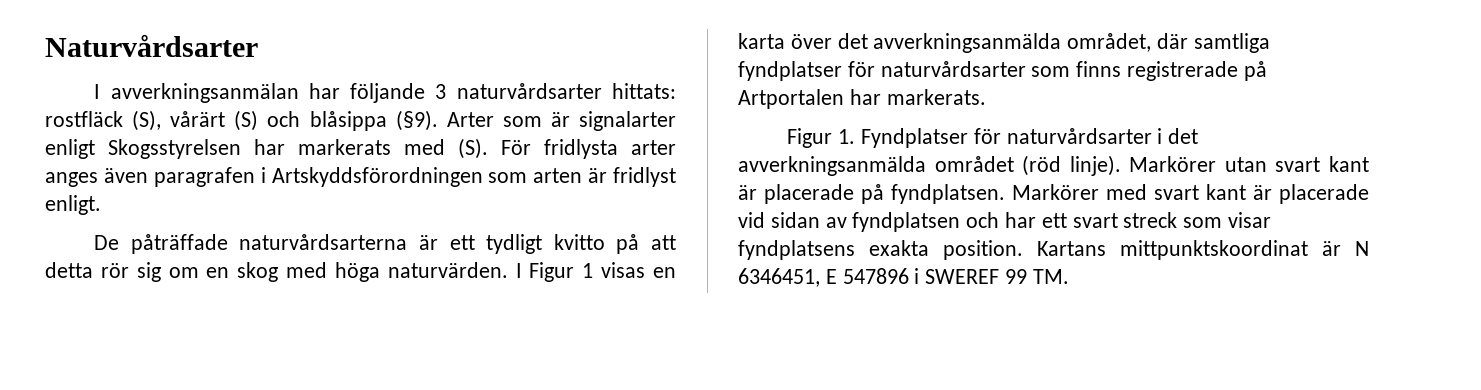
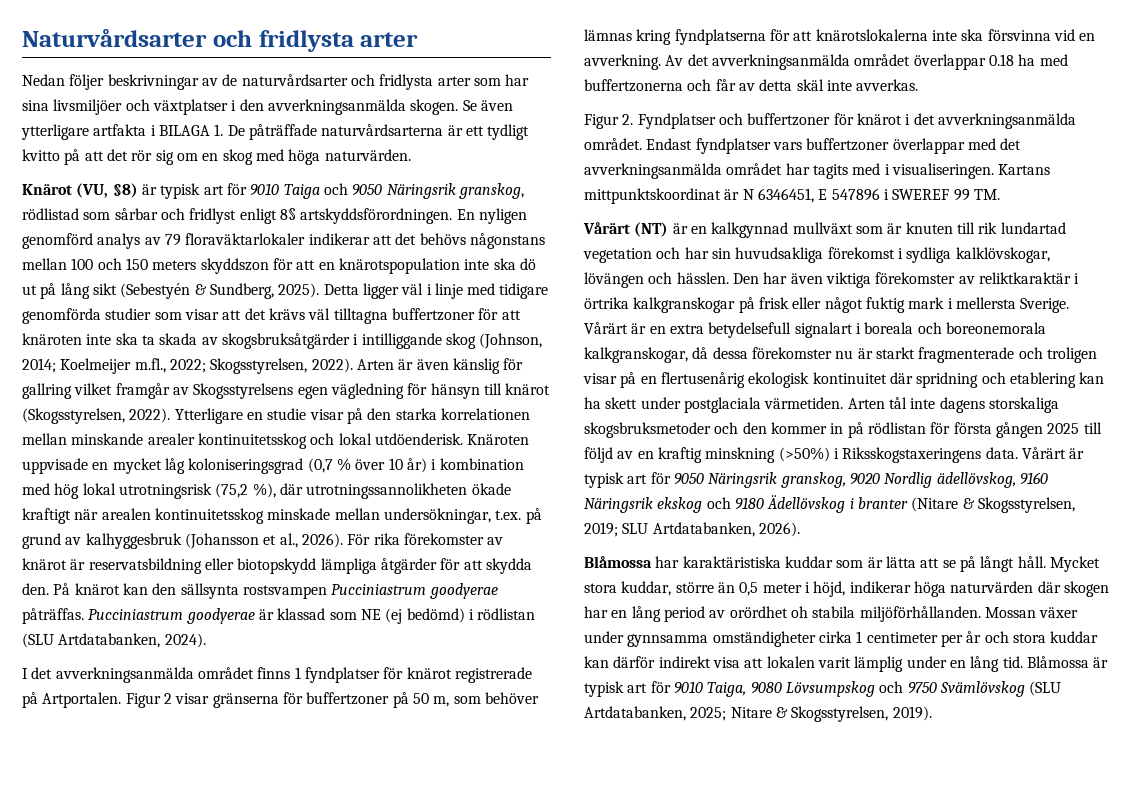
[94,83,676,103] [45,110,677,131] [45,138,676,159] [45,167,676,187] [45,195,101,215] // I avverkningsanmälan har följande 3 naturvårdsarter hittats: rostfläck (S), vårärt (S) och blåsippa (§9). Arter som är signalarter enligt Skogsstyrelsen har markerats med (S). För fridlysta arter anges även paragrafen i Artskyddsförordningen som arten är fridlyst enligt. // -> [212,30,419,52] [22,74,530,90] [22,99,513,115] [21,124,224,140] och fridlysta arter // Nedan följer beskrivningar av de naturvårdsarter och fridlysta arter som har sina livsmiljöer och växtplatser i den avverkningsanmälda skogen. Se även ytterligare artfakta i BILAGA 1.
[45,262,93,278] detta -> [106,149,128,161] det
[515,262,676,282] [738,33,1270,53] [738,61,1267,81] [738,89,986,109] [787,128,1199,148] [738,155,1369,176] [738,184,1369,204] [738,212,1272,232] [738,240,1023,260] I Figur 1 visas en karta över det avverkningsanmälda området, där samtliga fyndplatser för naturvårdsarter som finns registrerade på Artportalen har markerats. // Figur 1. Fyndplatser för naturvårdsarter i det avverkningsanmälda området (röd linje). Markörer utan svart kant är placerade på fyndplatsen. Markörer med svart kant är placerade vid sidan av fyndplatsen och har ett svart streck som visar fyndplatsens exakta position. -> [22,183,524,199] [22,208,527,224] [22,233,545,249] [22,258,536,274] [22,283,549,299] [22,308,521,324] [22,333,543,349] [22,358,524,374] [22,383,551,399] [22,408,530,424] [22,433,530,449] [22,458,524,474] [22,483,511,499] [22,508,542,524] [22,533,504,549] [22,558,532,574] [22,583,498,599] [22,608,536,624] [22,633,206,648] [22,667,532,683] [22,692,539,708] [584,29,1096,45] [584,54,1068,70] [584,79,919,92] [584,113,1076,129] [584,138,1022,154] [584,163,994,179] // Knärot (VU, §8) är typisk art för 9010 Taiga och 9050 Näringsrik granskog, rödlistad som sårbar och fridlyst enligt 8§ artskyddsförordningen. En nyligen genomförd analys av 79 floraväktarlokaler indikerar att det behövs någonstans mellan 100 och 150 meters skyddszon för att en knärotspopulation inte ska dö ut på lång sikt (Sebestyén & Sundberg, 2025). Detta ligger väl i linje med tidigare genomförda studier som visar att det krävs väl tilltagna buffertzoner för att knäroten inte ska ta skada av skogsbruksåtgärder i intilliggande skog (Johnson, 2014; Koelmeijer m.fl., 2022; Skogsstyrelsen, 2022). Arten är även känslig för gallring vilket framgår av Skogsstyrelsens egen vägledning för hänsyn till knärot (Skogsstyrelsen, 2022). Ytterligare en studie visar på den starka korrelationen mellan minskande arealer kontinuitetsskog och lokal utdöenderisk. Knäroten uppvisade en mycket låg koloniseringsgrad (0,7 % över 10 år) i kombination med hög lokal utrotningsrisk (75,2 %), där utrotningssannolikheten ökade kraftigt när arealen kontinuitetsskog minskade mellan undersökningar, t.ex. på grund av kalhyggesbruk (Johansson et al., 2026). För rika förekomster av knärot är reservatsbildning eller biotopskydd lämpliga åtgärder för att skydda den. På knärot kan den sällsynta rostsvampen Pucciniastrum goodyerae påträffas. Pucciniastrum goodyerae är klassad som NE (ej bedömd) i rödlistan (SLU Artdatabanken, 2024). // I det avverkningsanmälda området finns 1 fyndplatser för knärot registrerade på Artportalen. Figur 2 visar gränserna för buffertzoner på 50 m, som behöver lämnas kring fyndplatserna för att knärotslokalerna inte ska försvinna vid en avverkning. Av det avverkningsanmälda området överlappar 0.18 ha med buffertzonerna och får av detta skäl inte avverkas. // Figur 2. Fyndplatser och buffertzoner för knärot i det avverkningsanmälda området. Endast fyndplatser vars buffertzoner överlappar med det avverkningsanmälda området har tagits med i visualiseringen.
(1069, 276) none -> [583,222,1066,238] [583,247,1050,263] [584,272,1080,288] [584,297,1070,313] [584,322,1046,338] [584,347,1097,363] [583,372,1105,388] [584,397,1059,413] [584,422,1102,438] [584,447,1085,463] [584,472,1048,488] [584,495,1075,513] [584,522,800,537] [584,556,1100,572] [584,581,1109,597] [584,606,1079,622] [584,631,1099,647] [584,656,1109,672] [584,681,1062,697] [584,706,932,722] // Vårärt (NT) är en kalkgynnad mullväxt som är knuten till rik lundartad vegetation och har sin huvudsakliga förekomst i sydliga kalklövskogar, lövängen och hässlen. Den har även viktiga förekomster av reliktkaraktär i örtrika kalkgranskogar på frisk eller något fuktig mark i mellersta Sverige. Vårärt är en extra betydelsefull signalart i boreala och boreonemorala kalkgranskogar, då dessa förekomster nu är starkt fragmenterade och troligen visar på en flertusenårig ekologisk kontinuitet där spridning och etablering kan ha skett under postglaciala värmetiden. Arten tål inte dagens storskaliga skogsbruksmetoder och den kommer in på rödlistan för första gången 2025 till följd av en kraftig minskning (>50%) i Riksskogstaxeringens data. Vårärt är typisk art för 9050 Näringsrik granskog, 9020 Nordlig ädellövskog, 9160 Näringsrik ekskog och 9180 Ädellövskog i branter (Nitare & Skogsstyrelsen, 2019; SLU Artdatabanken, 2026). // Blåmossa har karaktäristiska kuddar som är lätta att se på långt håll. Mycket stora kuddar, större än 0,5 meter i höjd, indikerar höga naturvärden där skogen har en lång period av orördhet oh stabila miljöförhållanden. Mossan växer under gynnsamma omständigheter cirka 1 centimeter per år och stora kuddar kan därför indirekt visa att lokalen varit lämplig under en lång tid. Blåmossa är typisk art för 9010 Taiga, 9080 Lövsumpskog och 9750 Svämlövskog (SLU Artdatabanken, 2025; Nitare & Skogsstyrelsen, 2019).

